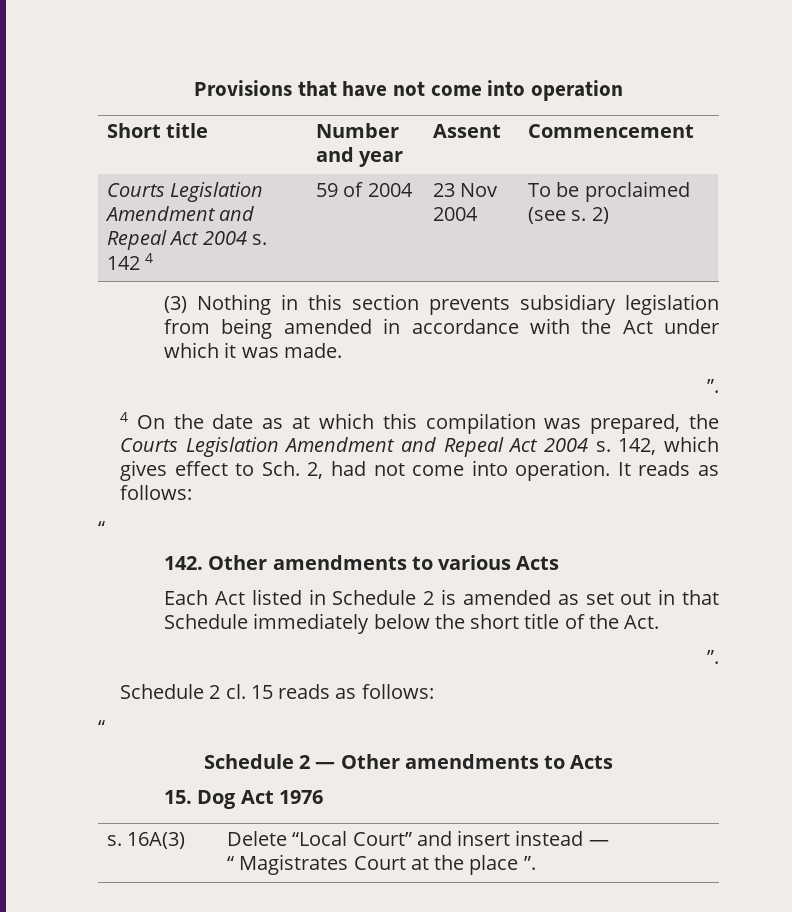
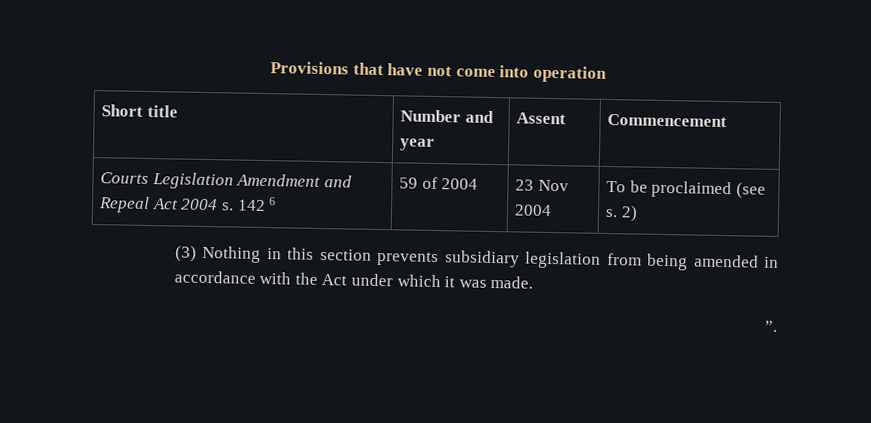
[145,253,154,263] 4 -> [269,197,277,206] 6
[120,412,719,434] [120,436,719,457] [120,460,719,481] [120,485,193,500] [98,521,105,535] [164,555,560,570] [164,589,720,605] [164,613,660,634] [707,650,719,664] [120,684,434,699] [98,720,105,734] [203,754,614,769] [164,790,323,809] [106,832,186,849] [226,830,609,846] [226,854,536,875] // 4 On the date as at which this compilation was prepared, the Courts Legislation Amendment and Repeal Act 2004 s. 142, which gives effect to Sch. 2, had not come into operation. It reads as follows: // “ // 142. Other amendments to various Acts // Each Act listed in Schedule 2 is amended as set out in that Schedule immediately below the short title of the Act. // ”. // Schedule 2 cl. 15 reads as follows: // “ // Schedule 2 — Other amendments to Acts // 15. Dog Act 1976 // s. 16A(3) | Delete “Local Court” and insert instead — // “ Magistrates Court at the place ”. -> (778, 326) none

